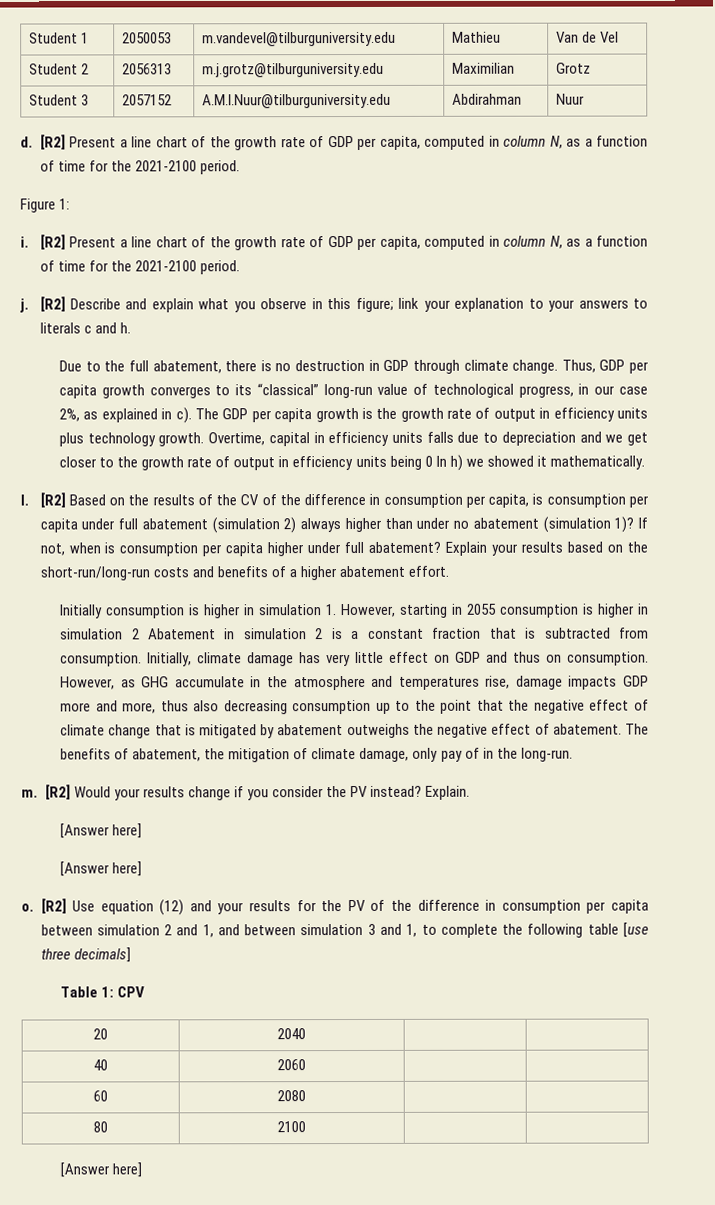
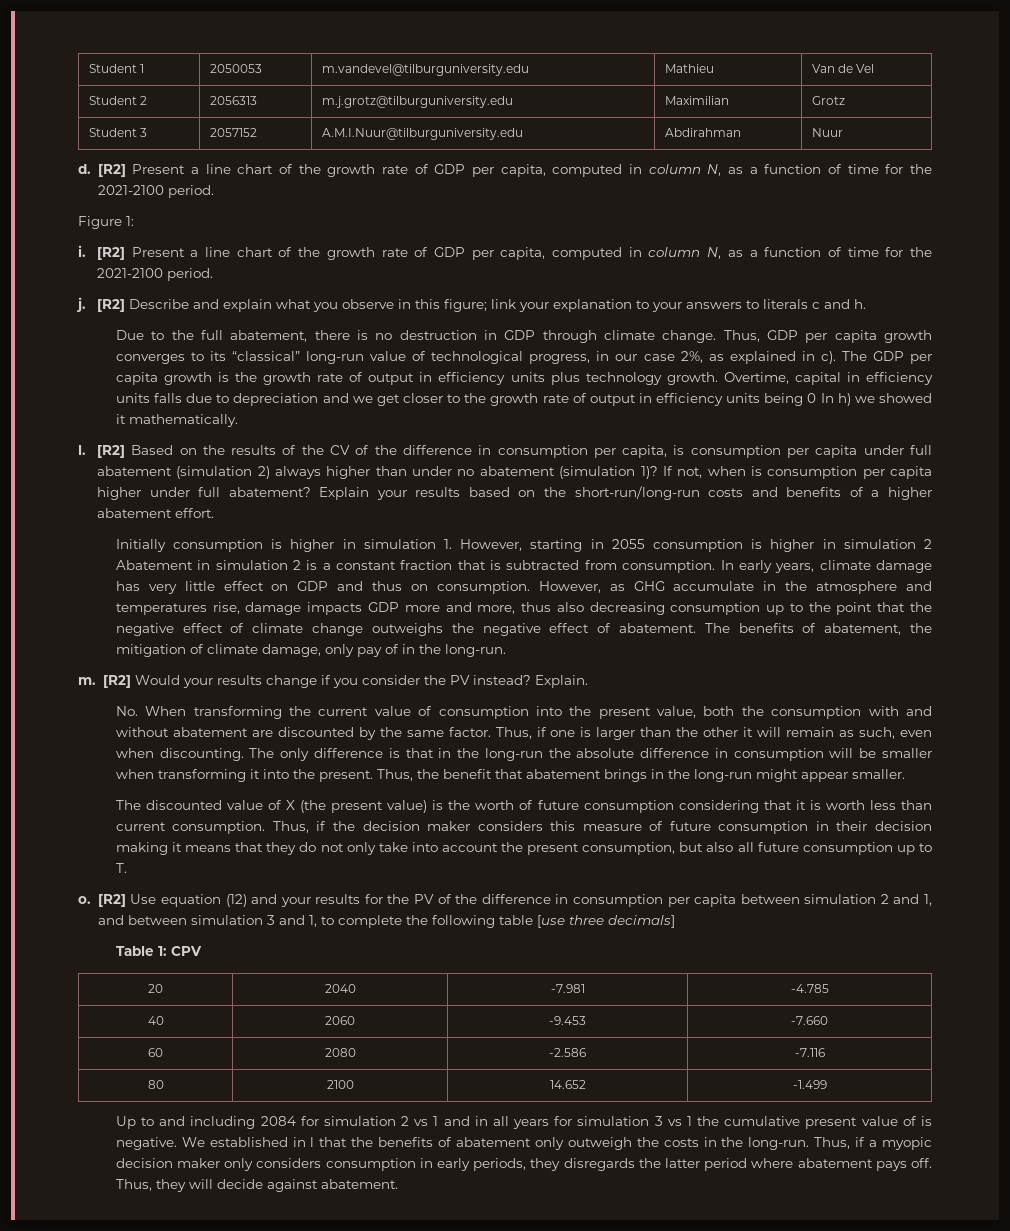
[147,652,193,667] Initially, -> [720,560,815,573] In early years,
[154,724,344,739] that is mitigated by abatement -> (364, 629) none
[60,823,143,839] [60,861,143,877] [Answer here] // [Answer here] -> [115,706,932,719] [115,727,932,740] [115,748,932,761] [115,769,905,782] [115,800,933,813] [115,821,933,834] [115,842,932,855] [115,863,127,873] No. When transforming the current value of consumption into the present value, both the consumption with and without abatement are discounted by the same factor. Thus, if one is larger than the other it will remain as such, even when discounting. The only difference is that in the long-run the absolute difference in consumption will be smaller when transforming it into the present. Thus, the benefit that abatement brings in the long-run might appear smaller. // The discounted value of X (the present value) is the worth of future consumption considering that it is worth less than current consumption. Thus, if the decision maker considers this measure of future consumption in their decision making it means that they do not only take into account the present consumption, but also all future consumption up to T.
(306, 1034) | -> [550,984,585,993] [790,984,829,993] -7.981 | -4.785
(306, 1065) | -> [549,1016,586,1025] [791,1016,828,1025] -9.453 | -7.660
(306, 1096) | -> [549,1048,586,1057] [794,1048,825,1057] -2.586 | -7.116
[60,1162,143,1178] | // [Answer here] -> [549,1080,586,1089] [792,1080,827,1089] [115,1116,933,1129] [115,1137,933,1150] [115,1158,932,1171] [115,1179,398,1192] 14.652 | -1.499 // Up to and including 2084 for simulation 2 vs 1 and in all years for simulation 3 vs 1 the cumulative present value of is negative. We established in l that the benefits of abatement only outweigh the costs in the long-run. Thus, if a myopic decision maker only considers consumption in early periods, they disregards the latter period where abatement pays off. Thus, they will decide against abatement.

